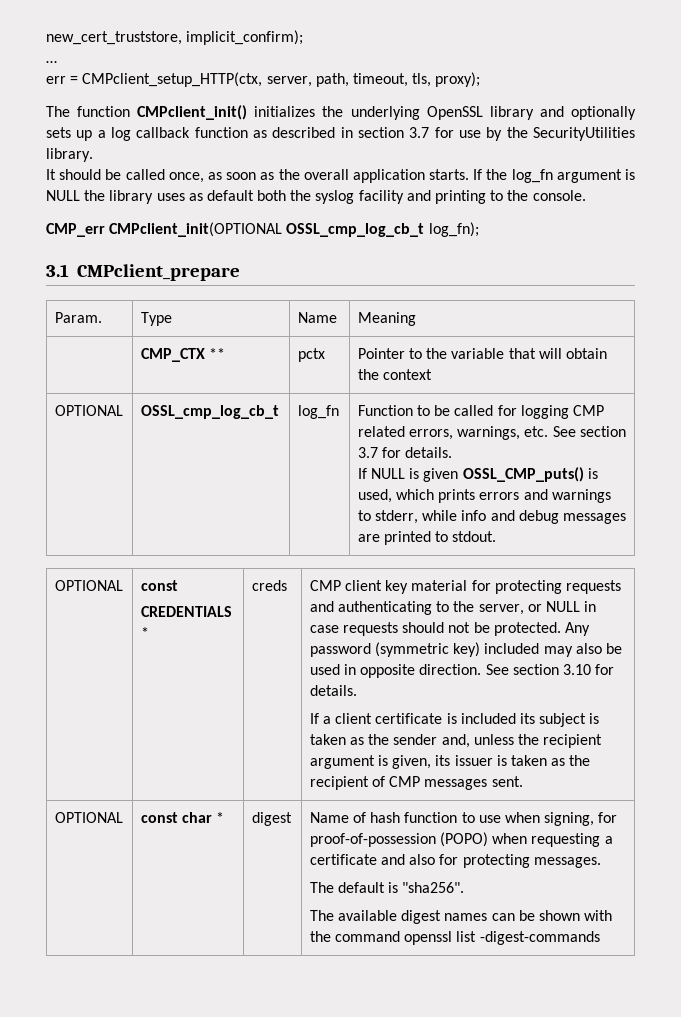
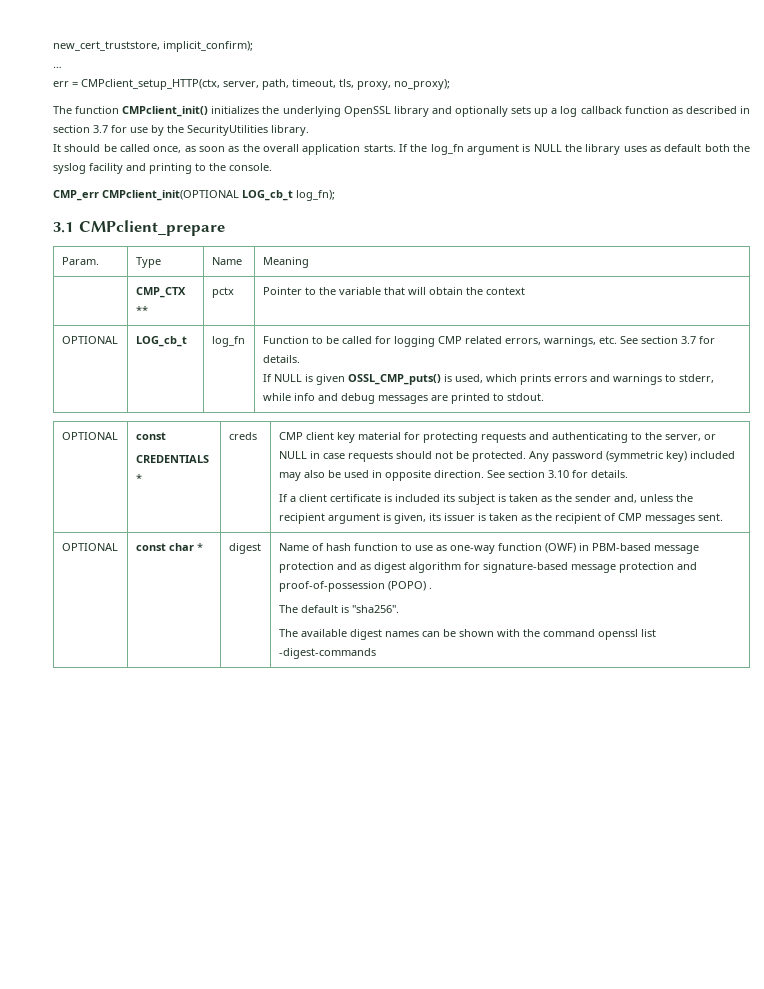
[435,72,481,87] proxy); -> [357,79,450,90] proxy, no_proxy);
[286,223,425,237] OSSL_cmp_log_cb_t -> [242,190,293,201] LOG_cb_t
[140,405,279,419] OSSL_cmp_log_cb_t -> [135,336,187,347] LOG_cb_t
[505,812,618,826] [309,832,613,847] [309,854,601,868] when signing, for proof-of-possession (POPO) when requesting a certificate and also for protecting messages. -> [435,543,699,554] [278,562,697,573] [278,581,432,592] as one-way function (OWF) in PBM-based message protection and as digest algorithm for signature-based message protection and proof-of-possession (POPO) .

